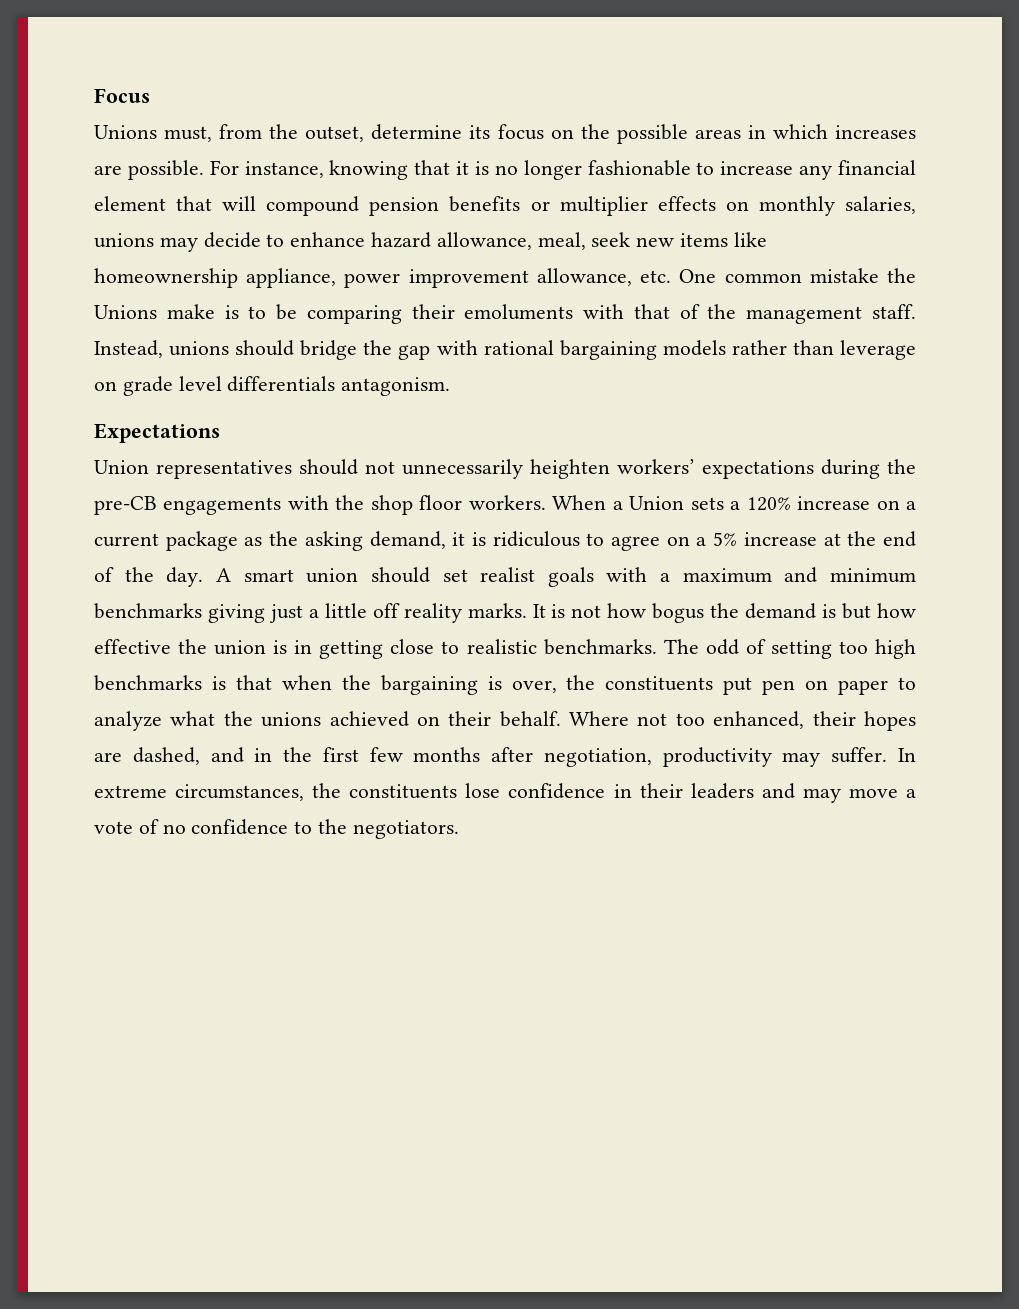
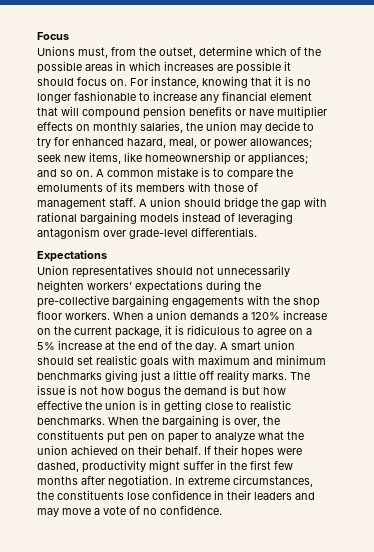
[469,124,574,140] its focus on -> [255,46,301,56] which of
[127,160,204,180] possible. -> [236,61,291,74] [37,77,127,86] possible it should focus on.
(550, 206) none -> [249,108,274,116] have
[94,233,154,248] unions -> [186,121,237,131] the union
[290,232,586,250] enhance hazard allowance, meal, -> [37,137,312,149] try for enhanced hazard, meal, or power allowances;
[680,233,729,247] items -> [89,152,121,164] items,
[246,268,916,288] [94,304,916,324] [94,340,230,358] appliance, power improvement allowance, etc. One common mistake the Unions make is to be comparing their emoluments with that of the management staff. Instead, unions -> [234,152,308,165] [37,167,293,180] [37,182,258,192] [37,197,181,209] or appliances; and so on. A common mistake is to compare the emoluments of its members with those of management staff. A union
[731,340,916,360] [94,376,451,396] rather than leverage on grade level differentials antagonism. -> [182,212,293,224] [37,227,257,239] instead of leveraging antagonism over grade-level differentials.
[94,496,157,515] pre-CB -> [37,295,169,308] pre-collective bargaining
[629,496,724,510] Union sets -> [156,310,239,320] union demands
[906,501,917,510] [94,531,446,551] a current package as the asking demand, -> [54,326,162,338] the current package,
[480,567,536,582] realist -> [96,355,137,365] realistic
[660,573,671,582] a -> (195, 360) none
[532,604,546,618] It -> [290,372,310,380] [37,385,65,395] The issue
[663,639,917,659] [94,675,332,691] The odd of setting too high benchmarks is that when -> [108,417,139,425] When
[261,712,322,727] unions -> [37,445,68,455] union
[569,711,916,731] [94,747,244,765] Where not too enhanced, their hopes are dashed, and -> [204,445,302,458] [37,460,214,473] If their hopes were dashed, productivity might suffer
[543,747,888,767] negotiation, productivity may suffer. -> [108,475,172,487] negotiation.
[191,819,459,839] confidence to the negotiators. -> [160,505,222,515] confidence.

